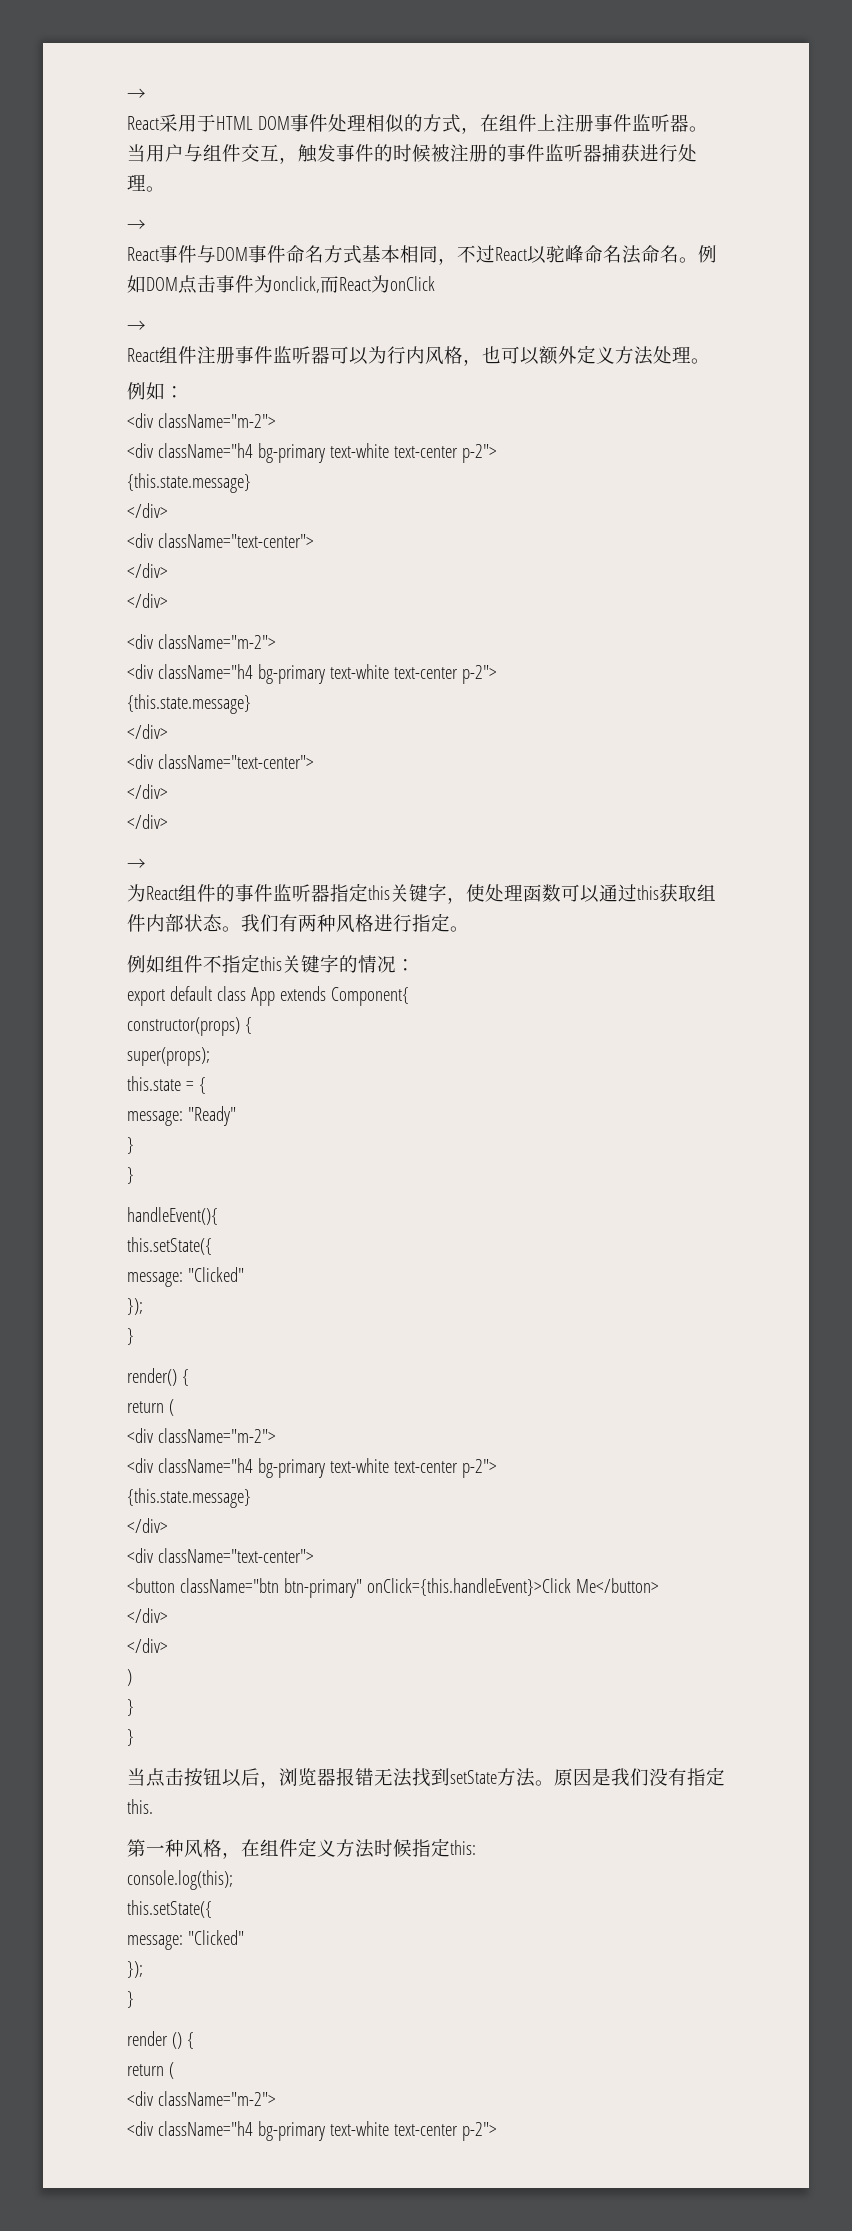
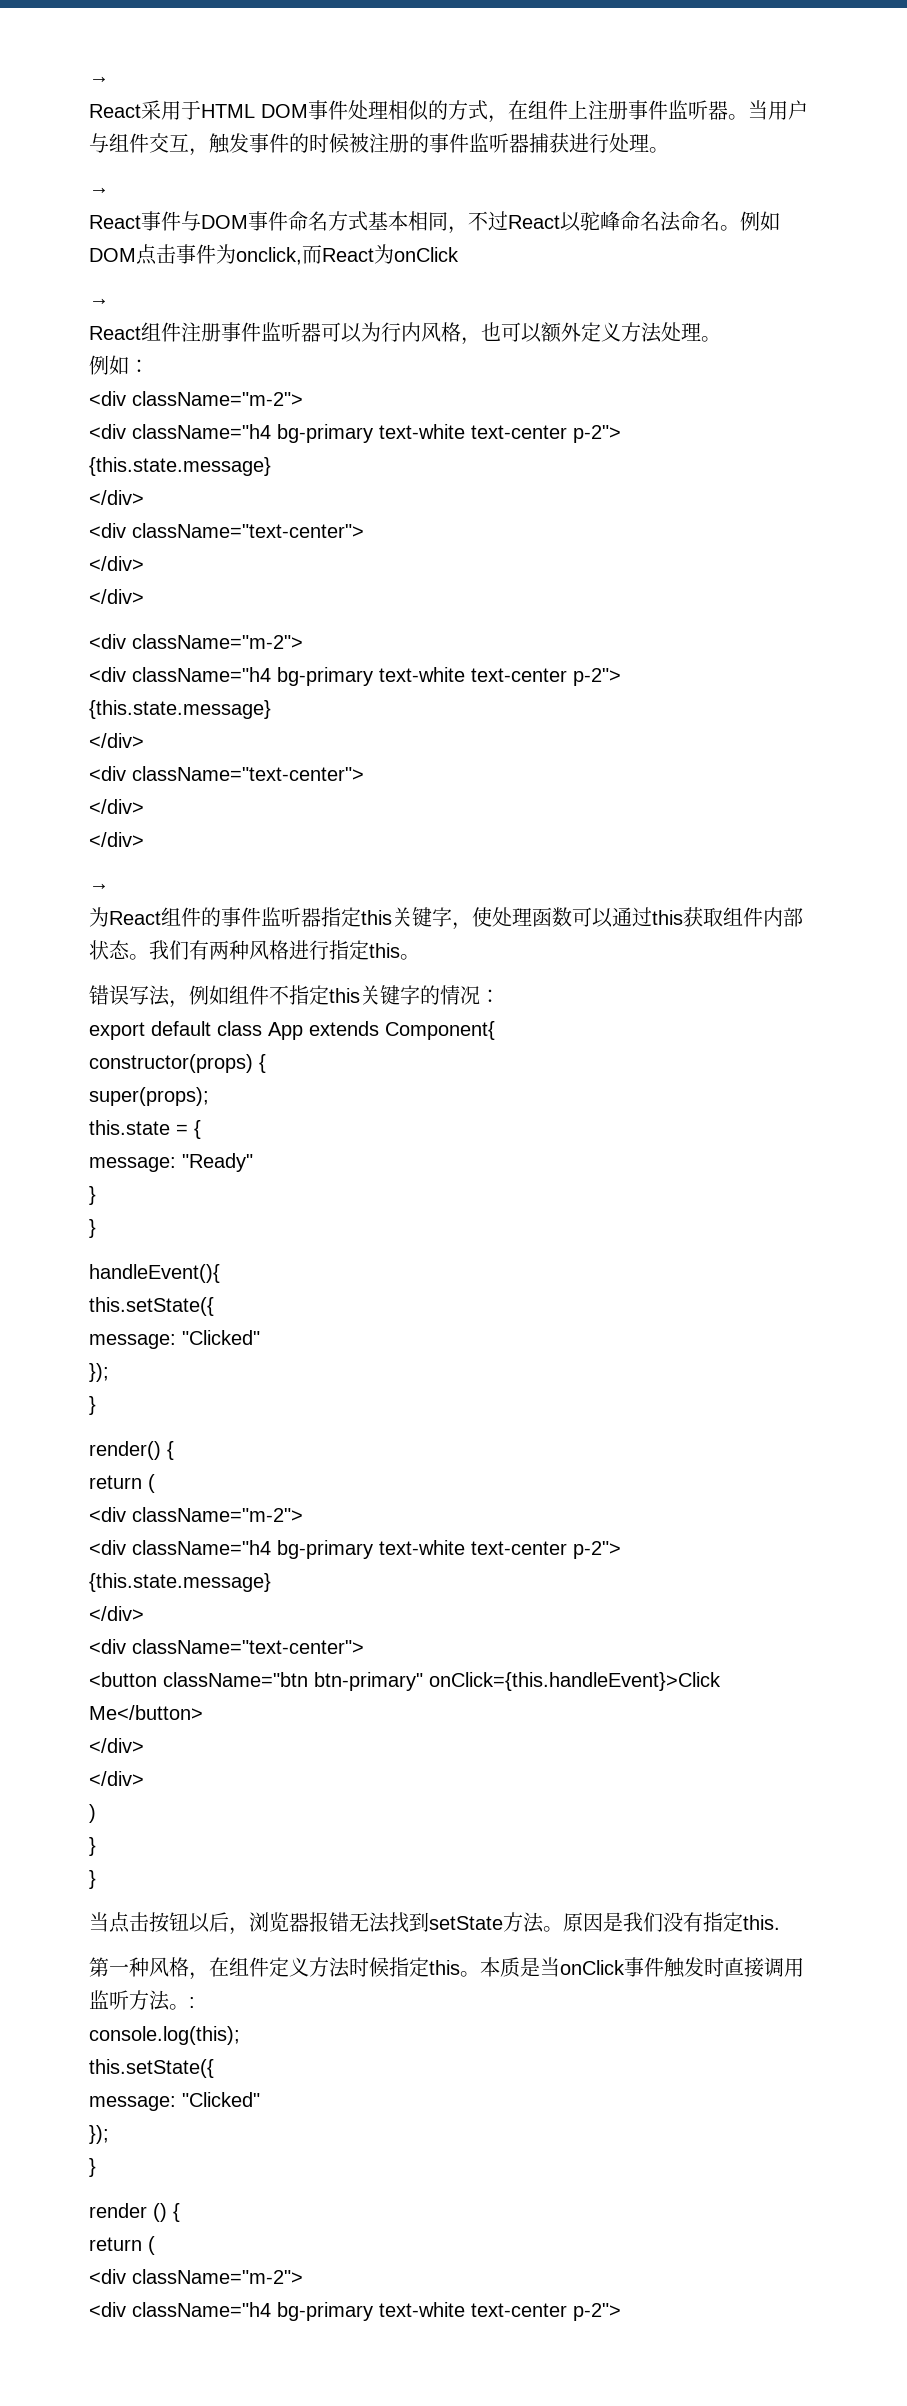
[450,926,469,932] 。 // -> [369,943,420,960] [89,985,189,1008] this。 // 错误写法，
[450,1840,476,1855] this: -> [429,1957,804,1978] [89,1990,195,2011] this。本质是当onClick事件触发时直接调用监听方法。:

